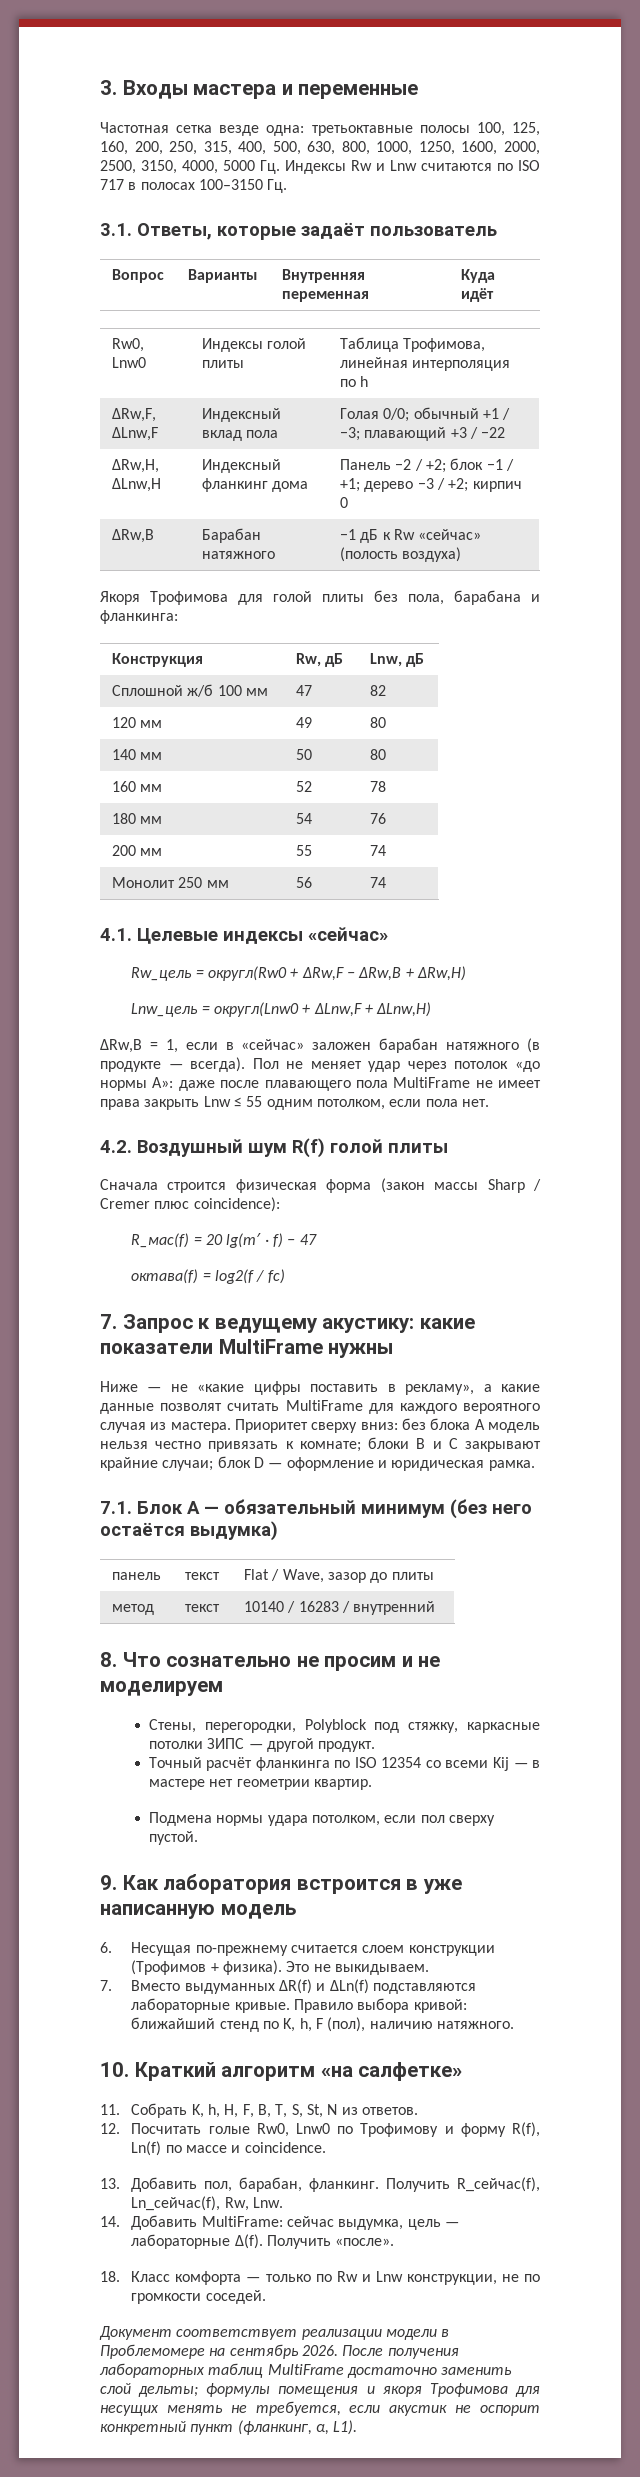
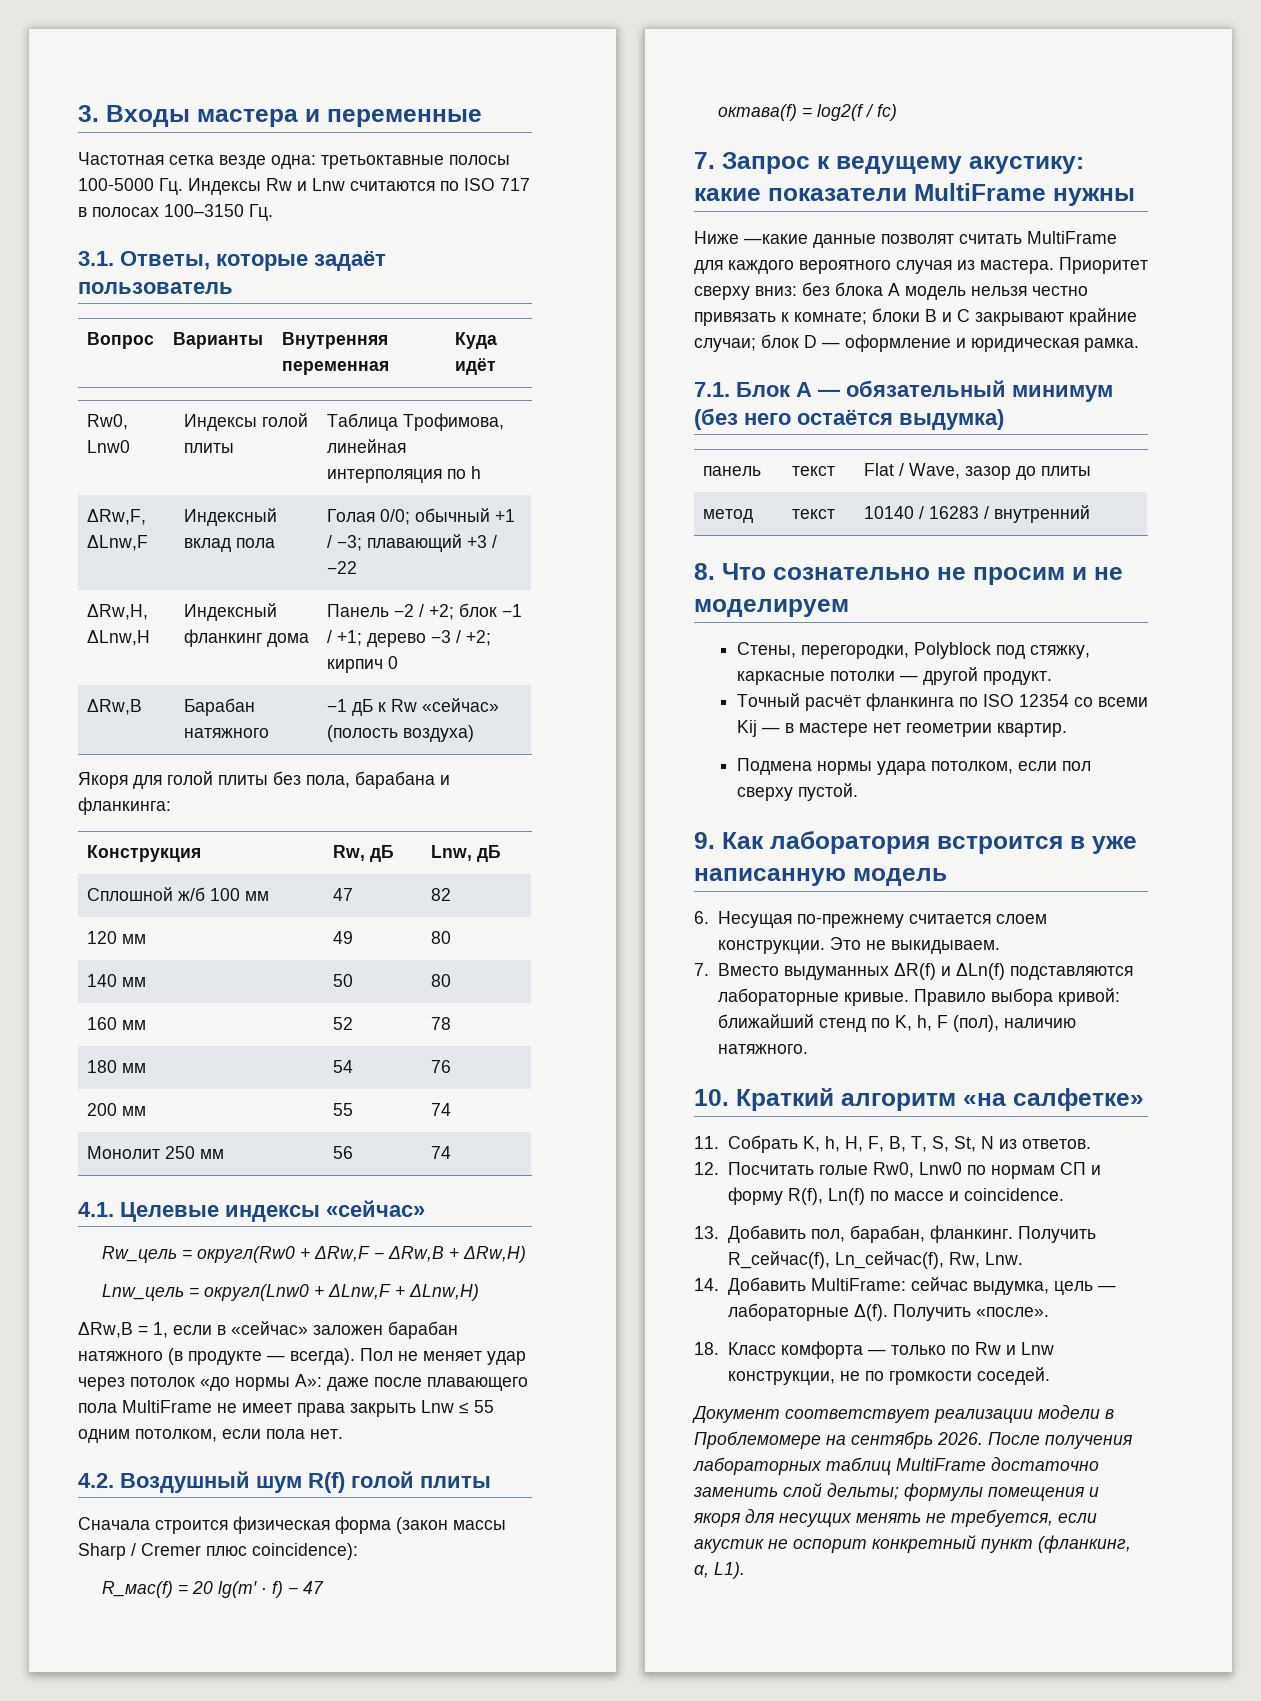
[476,122,540,136] [100,141,541,155] [100,160,255,174] 100, 125, 160, 200, 250, 315, 400, 500, 630, 800, 1000, 1250, 1600, 2000, 2500, 3150, 4000, 5000 -> [78,178,154,191] 100-5000
[150,591,228,605] Трофимова -> (128, 780) none
[147,1381,540,1395] — не «какие цифры поставить в рекламу», а какие -> [744,234,808,244] —какие
[207,1738,245,1749] ЗИПС -> (895, 676) none
[408,1945,495,1956] [131,1960,282,1975] конструкции (Трофимов + физика). -> [717,940,825,954] конструкции.
[360,2123,439,2137] Трофимову -> [990,1162,1086,1179] нормам СП
[429,2383,508,2397] Трофимова -> (740, 1520) none

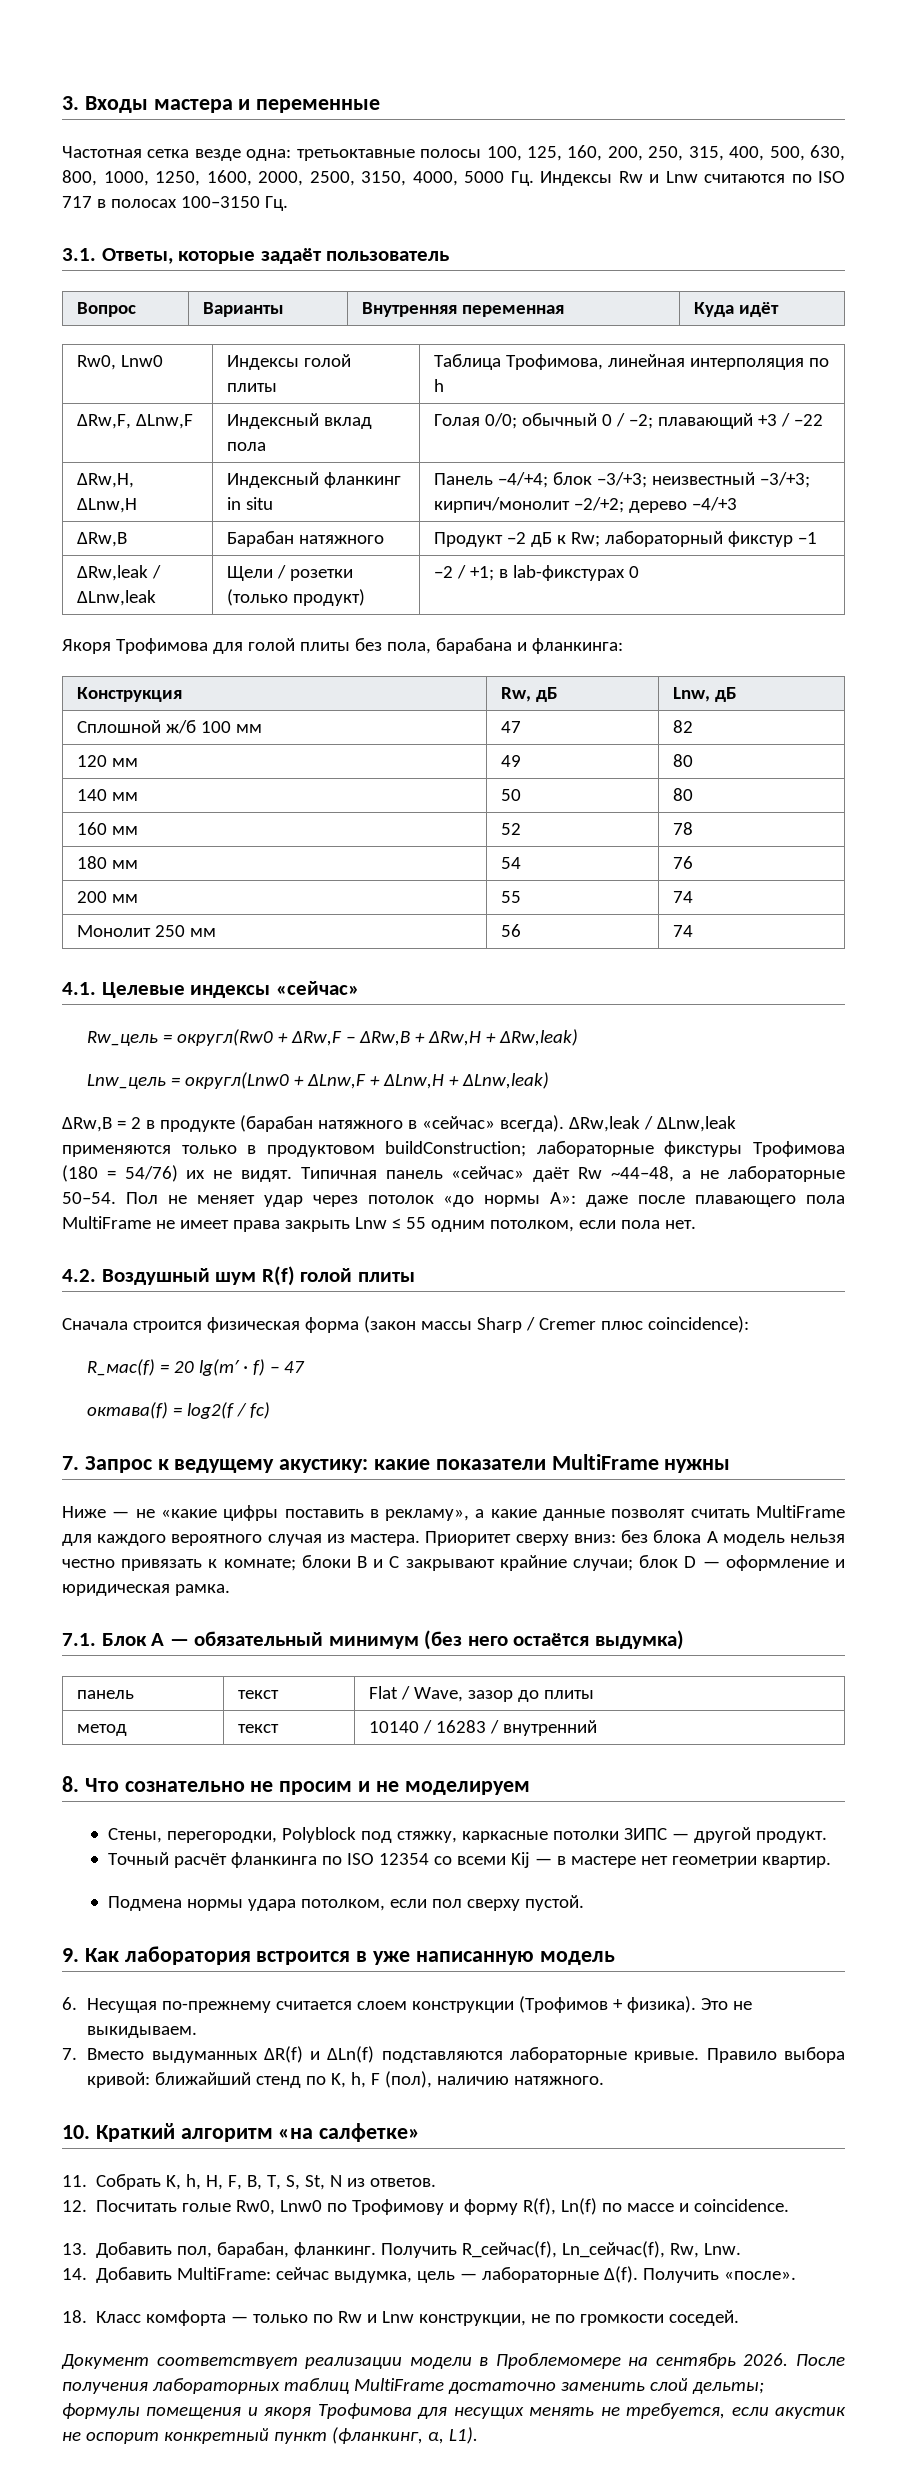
[78,178,154,191] 100-5000 -> [486,145,846,161] [62,170,504,186] 100, 125, 160, 200, 250, 315, 400, 500, 630, 800, 1000, 1250, 1600, 2000, 2500, 3150, 4000, 5000
[495,509,516,522] [327,535,363,551] +1 / −3; -> [601,413,653,429] 0 / −2;
[267,633,310,647] дома -> [226,497,273,510] in situ
[394,603,523,620] [327,630,492,647] [327,656,399,673] [87,699,143,715] [184,698,256,716] [184,728,270,738] [327,698,500,716] [327,725,475,742] −2 / +2; блок −1 / +1; дерево −3 / +2; кирпич 0 // ΔRw,B | Барабан натяжного | −1 дБ к Rw «сейчас» (полость воздуха) -> [497,472,810,488] [433,497,737,513] [76,532,127,547] [226,531,384,547] [433,531,817,547] [76,565,161,581] [76,590,156,606] [226,565,353,581] [226,589,365,606] [433,565,639,581] −4/+4; блок −3/+3; неизвестный −3/+3; кирпич/монолит −2/+2; дерево −4/+3 // ΔRw,B | Барабан натяжного | Продукт −2 дБ к Rw; лабораторный фикстур −1 // ΔRw,leak / ΔLnw,leak | Щели / розетки (только продукт) | −2 / +1; в lab-фикстурах 0
(128, 780) none -> [115,638,208,654] Трофимова
[462,1246,526,1263] ΔRw,H) -> [428,1029,579,1046] ΔRw,H + ΔRw,leak)
[408,1284,479,1301] ΔLnw,H) -> [383,1072,550,1089] ΔLnw,H + ΔLnw,leak)
[153,1321,458,1339] [78,1348,355,1365] 1, если в «сейчас» заложен барабан натяжного (в продукте — всегда). -> [130,1115,736,1132] [62,1141,845,1157] [62,1165,846,1182] [62,1192,116,1204] 2 в продукте (барабан натяжного в «сейчас» всегда). ΔRw,leak / ΔLnw,leak применяются только в продуктовом buildConstruction; лабораторные фикстуры Трофимова (180 = 54/76) их не видят. Типичная панель «сейчас» даёт Rw ~44–48, а не лабораторные 50–54.
[744,234,808,244] —какие -> [112,1505,537,1521] — не «какие цифры поставить в рекламу», а какие
(895, 676) none -> [623,1828,667,1840] ЗИПС
[717,940,825,954] конструкции. -> [412,1996,697,2013] конструкции (Трофимов + физика).
[990,1162,1086,1179] нормам СП -> [352,2199,445,2215] Трофимову
(740, 1520) none -> [317,2403,412,2419] Трофимова

